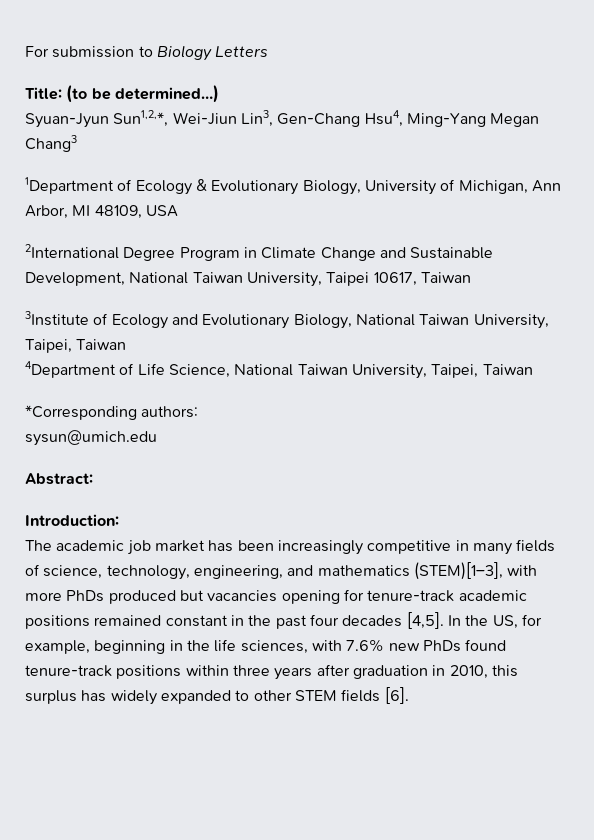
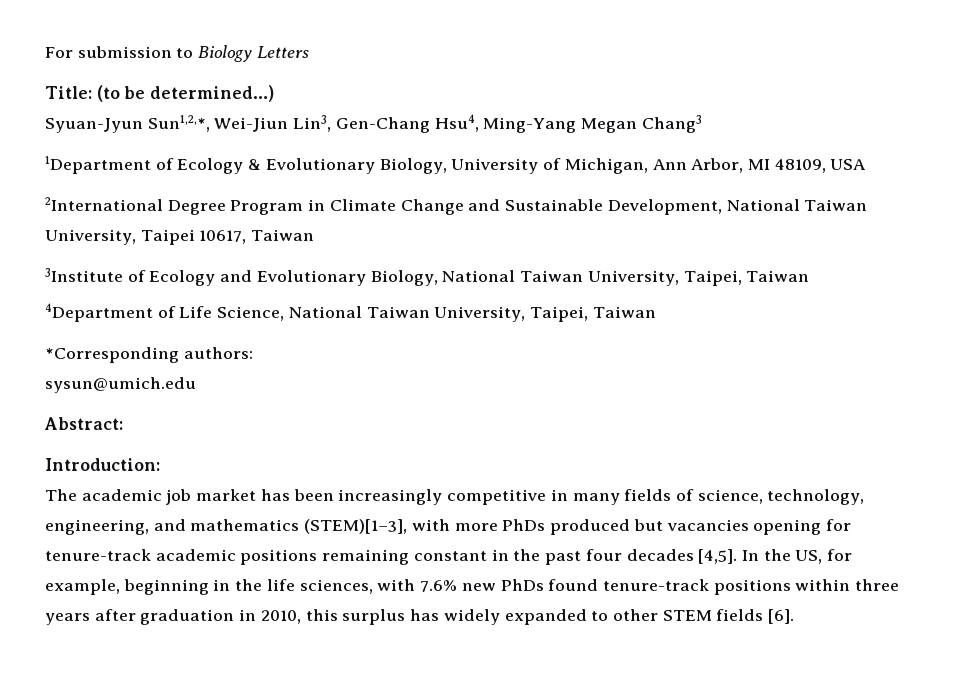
[94,615,162,626] remained -> [322,549,410,565] remaining

